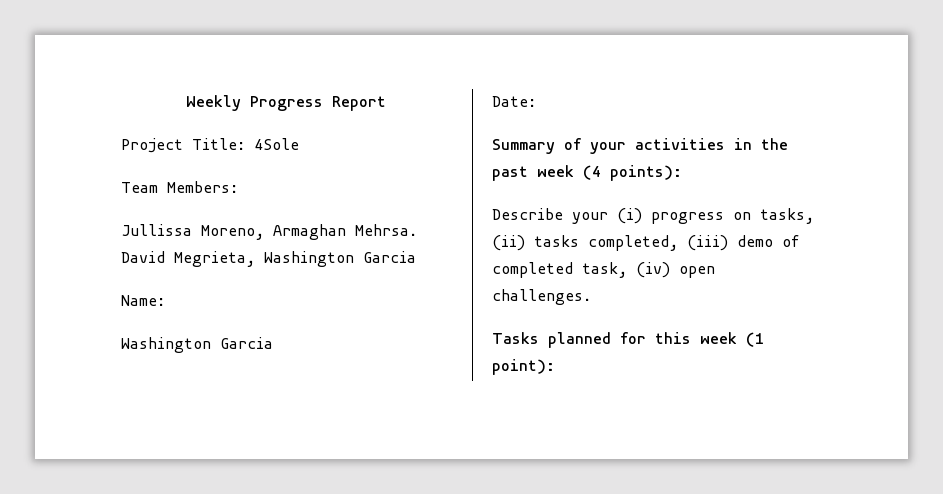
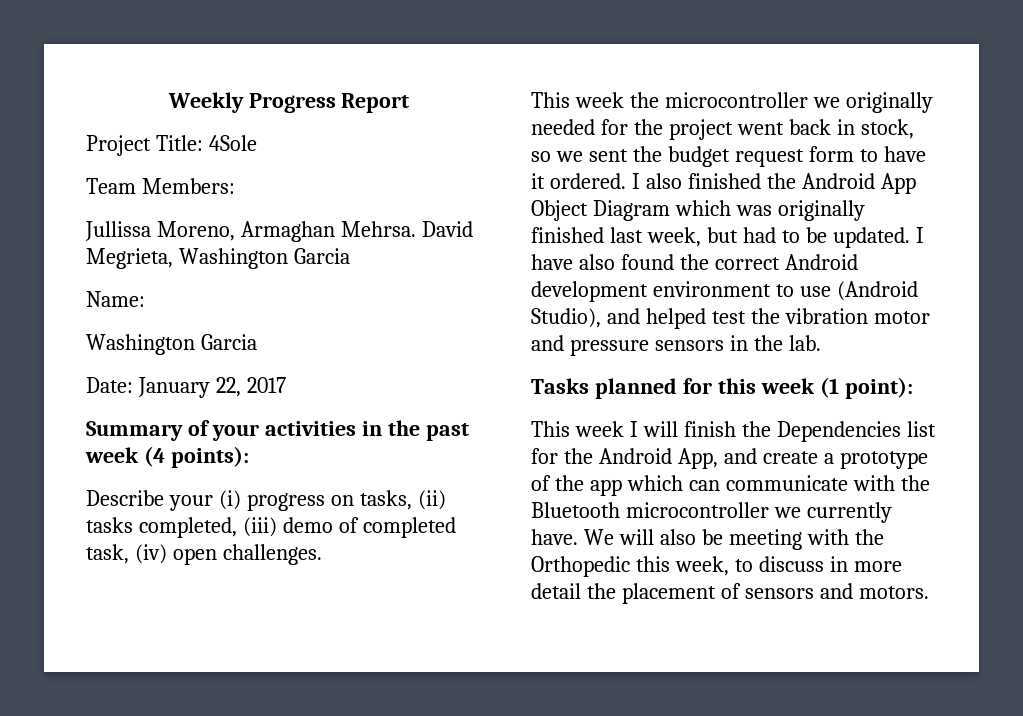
(536, 101) none -> [137,377,286,398] January 22, 2017
(591, 297) none -> [531,92,933,113] [531,119,914,140] [531,146,926,167] [531,173,916,194] [531,200,865,221] [531,227,924,248] [531,254,858,270] [531,281,918,302] [531,308,930,329] [531,335,821,356] // This week the microcontroller we originally needed for the project went back in stock, so we sent the budget request form to have it ordered. I also finished the Android App Object Diagram which was originally finished last week, but had to be updated. I have also found the correct Android development environment to use (Android Studio), and helped test the vibration motor and pressure sensors in the lab.
(555, 367) none -> [531,421,936,442] [531,448,928,469] [531,475,930,496] [531,502,892,523] [531,529,884,550] [531,556,902,577] [531,583,929,604] // This week I will finish the Dependencies list for the Android App, and create a prototype of the app which can communicate with the Bluetooth microcontroller we currently have. We will also be meeting with the Orthopedic this week, to discuss in more detail the placement of sensors and motors.

